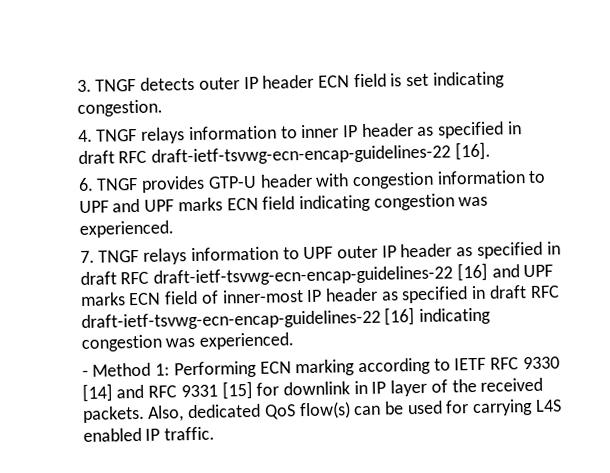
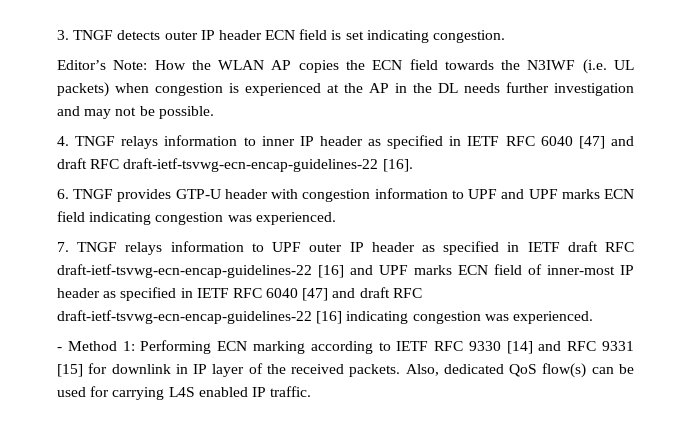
(163, 108) none -> [56,59,634,74] [56,82,634,97] [56,106,214,119] // Editor’s Note: How the WLAN AP copies the ECN field towards the N3IWF (i.e. UL packets) when congestion is experienced at the AP in the DL needs further investigation and may not be possible.
(522, 128) none -> [467,136,634,149] IETF RFC 6040 [47] and
(561, 248) none -> [527,242,560,252] IETF
(487, 292) none -> [196,288,356,301] IETF RFC 6040 [47] and

